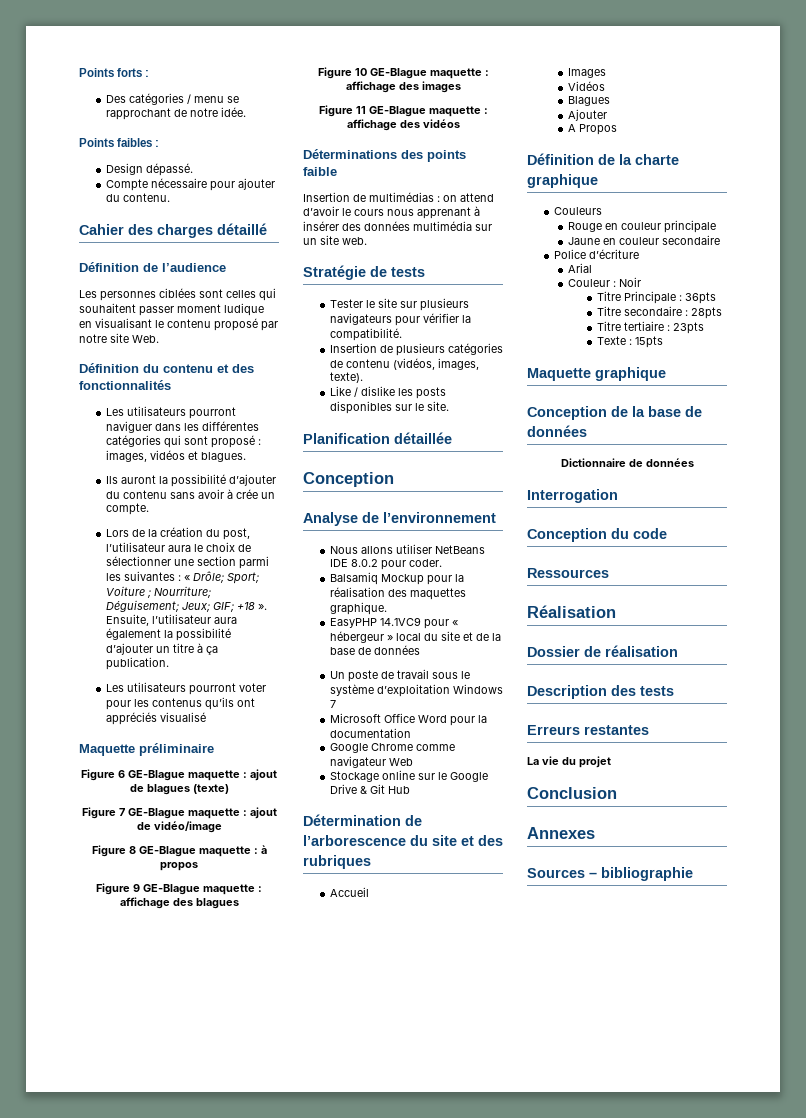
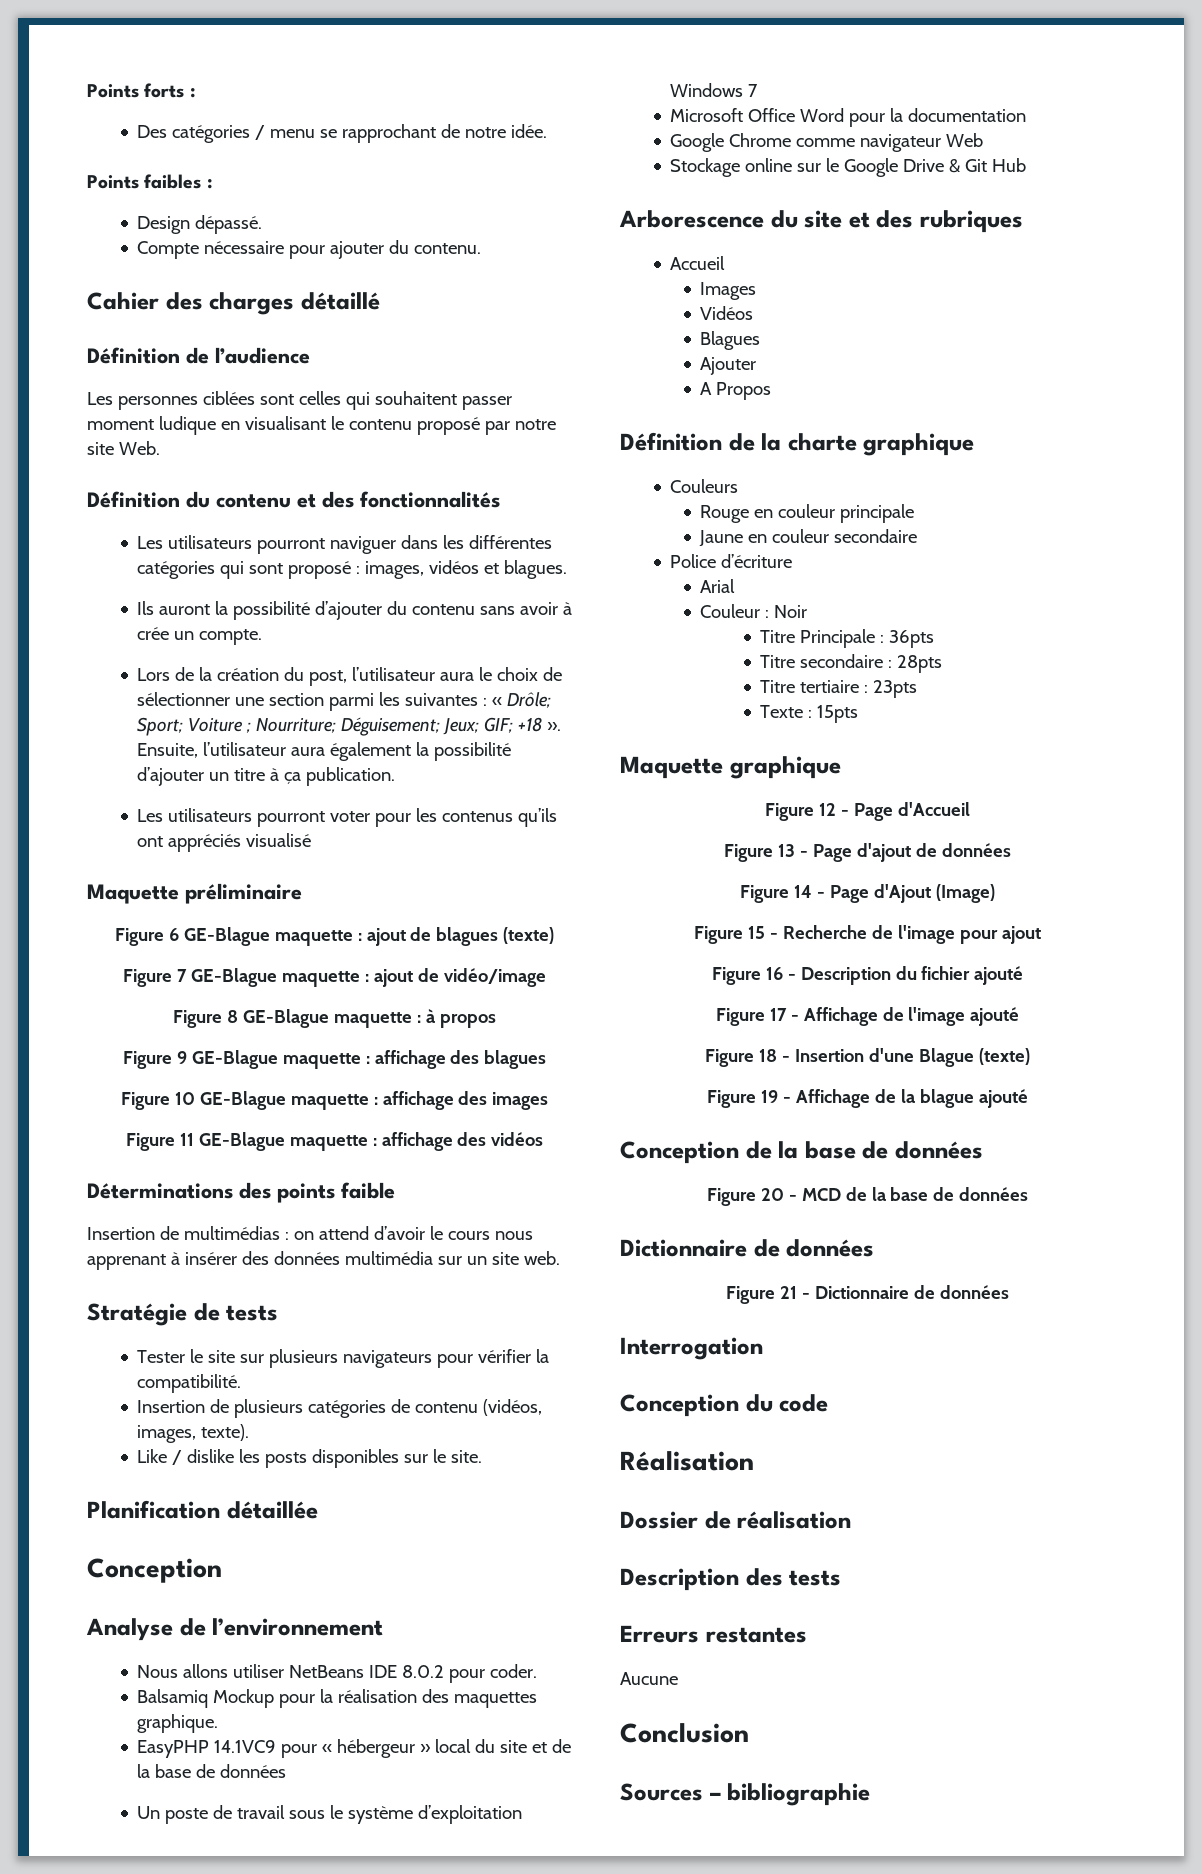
[303,814,422,826] [303,835,406,846] Détermination de l’arborescence -> [619,210,764,228] Arborescence
(666, 374) none -> [765,802,970,821] [724,843,1011,862] [740,884,995,903] [694,925,1041,944] [711,966,1024,985] [715,1007,1020,1026] [705,1048,1030,1067] [707,1089,1028,1108] // Figure 12 - Page d'Accueil // Figure 13 - Page d'ajout de données // Figure 14 - Page d'Ajout (Image) // Figure 15 - Recherche de l'image pour ajout // Figure 16 - Description du fichier ajouté // Figure 17 - Affichage de l'image ajouté // Figure 18 - Insertion d'une Blague (texte) // Figure 19 - Affichage de la blague ajouté
(587, 431) none -> [706,1187,1029,1206] [620,1239,875,1257] [726,1286,811,1304] Figure 20 - MCD de la base de données // Dictionnaire de données // Figure 21 -
[527,568,609,578] // Ressources -> (829, 1403) none
[527,756,611,768] La vie du projet -> [620,1672,678,1685] Aucune
[527,827,595,839] // Annexes -> (749, 1733) none

